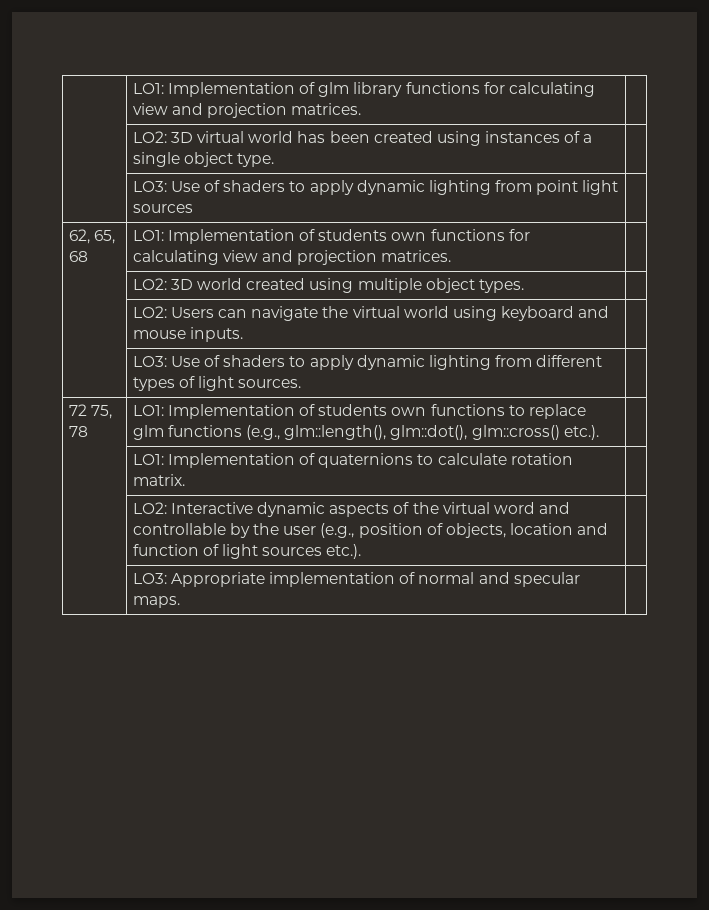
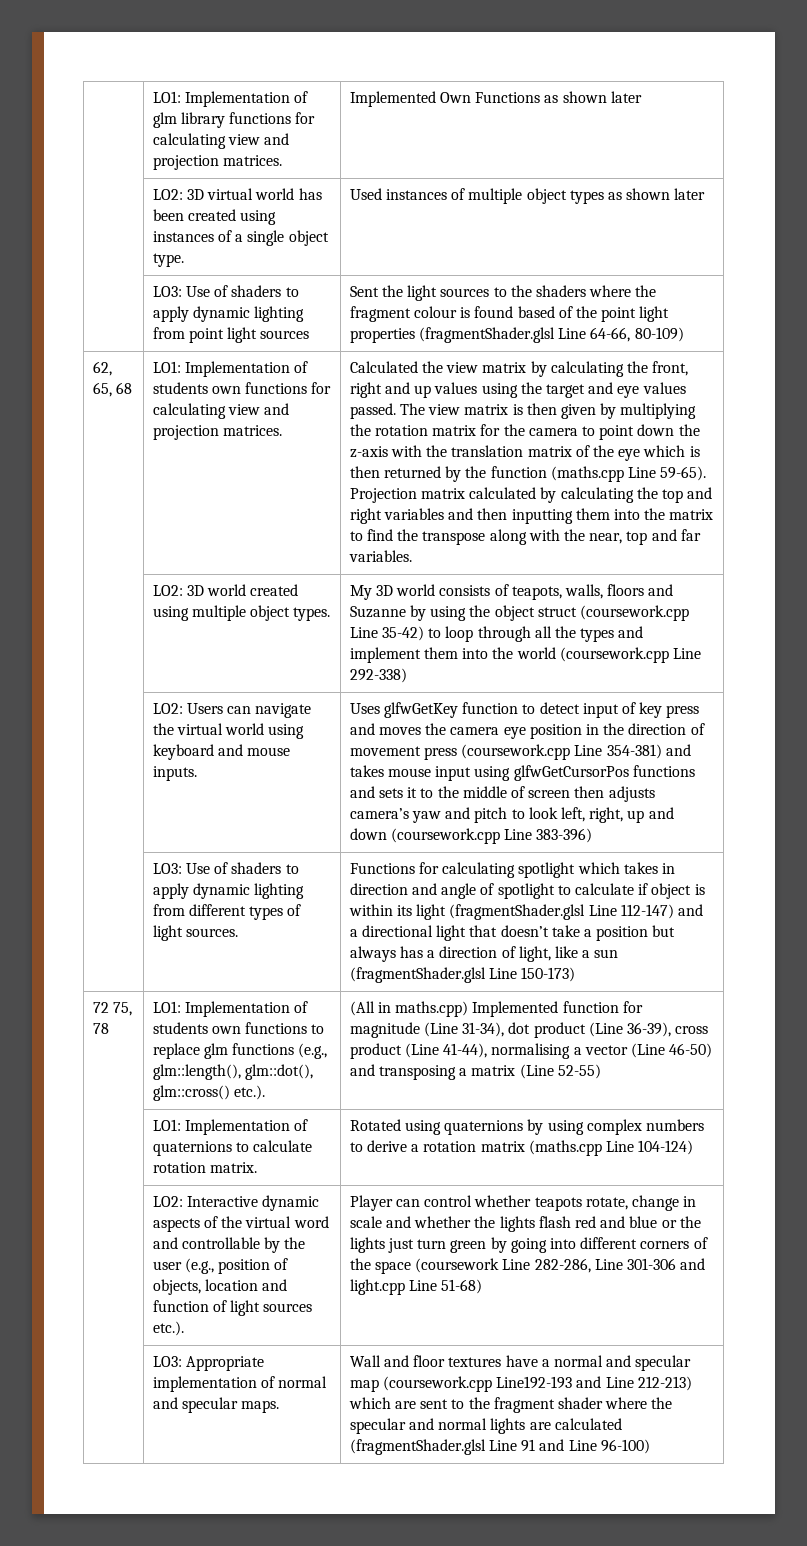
(362, 109) none -> [349,91,642,107] Implemented Own Functions as shown later
(274, 160) none -> [349,188,706,204] Used instances of multiple object types as shown later
(193, 208) none -> [349,285,657,301] [349,306,670,322] [349,327,684,343] Sent the light sources to the shaders where the fragment colour is found based of the point light properties (fragmentShader.glsl Line 64-66, 80-109)
(452, 256) none -> [349,361,689,377] [349,382,686,398] [349,403,697,419] [349,424,700,440] [349,445,700,461] [349,466,707,482] [349,487,713,503] [349,508,714,524] [349,529,701,545] [348,550,412,562] Calculated the view matrix by calculating the front, right and up values using the target and eye values passed. The view matrix is then given by multiplying the rotation matrix for the camera to point down the z-axis with the translation matrix of the eye which is then returned by the function (maths.cpp Line 59-65). Projection matrix calculated by calculating the top and right variables and then inputting them into the matrix to find the transpose along with the near, top and far variables.
(524, 286) none -> [349,584,674,600] [349,605,689,621] [349,626,644,642] [349,647,701,663] [349,668,407,683] My 3D world consists of teapots, walls, floors and Suzanne by using the object struct (coursework.cpp Line 35-42) to loop through all the types and implement them into the world (coursework.cpp Line 292-338)
(243, 334) none -> [349,702,700,718] [349,723,705,739] [349,744,691,760] [349,765,695,781] [349,786,655,802] [349,807,674,823] [349,828,593,844] Uses glfwGetKey function to detect input of key press and moves the camera eye position in the direction of movement press (coursework.cpp Line 354-381) and takes mouse input using glfwGetCursorPos functions and sets it to the middle of screen then adjusts camera’s yaw and pitch to look left, right, up and down (coursework.cpp Line 383-396)
(302, 383) none -> [349,862,675,878] [349,883,705,899] [348,904,703,920] [349,925,676,941] [349,946,619,962] [349,967,576,983] Functions for calculating spotlight which takes in direction and angle of spotlight to calculate if object is within its light (fragmentShader.glsl Line 112-147) and a directional light that doesn’t take a position but always has a direction of light, like a sun (fragmentShader.glsl Line 150-173)
(599, 432) none -> [349,1001,643,1017] [349,1022,709,1038] [349,1043,713,1059] [349,1064,601,1080] (All in maths.cpp) Implemented function for magnitude (Line 31-34), dot product (Line 36-39), cross product (Line 41-44), normalising a vector (Line 46-50) and transposing a matrix (Line 52-55)
(185, 480) none -> [349,1119,704,1135] [349,1140,694,1156] Rotated using quaternions by using complex numbers to derive a rotation matrix (maths.cpp Line 104-124)
(362, 551) none -> [349,1195,697,1211] [349,1216,701,1232] [349,1237,708,1253] [349,1258,706,1274] [349,1279,483,1295] Player can control whether teapots rotate, change in scale and whether the lights flash red and blue or the lights just turn green by going into different corners of the space (coursework Line 282-286, Line 301-306 and light.cpp Line 51-68)
(180, 602) none -> [349,1355,692,1371] [349,1376,692,1392] [348,1397,673,1413] [349,1418,622,1434] [349,1439,650,1455] Wall and floor textures have a normal and specular map (coursework.cpp Line192-193 and Line 212-213) which are sent to the fragment shader where the specular and normal lights are calculated (fragmentShader.glsl Line 91 and Line 96-100)

